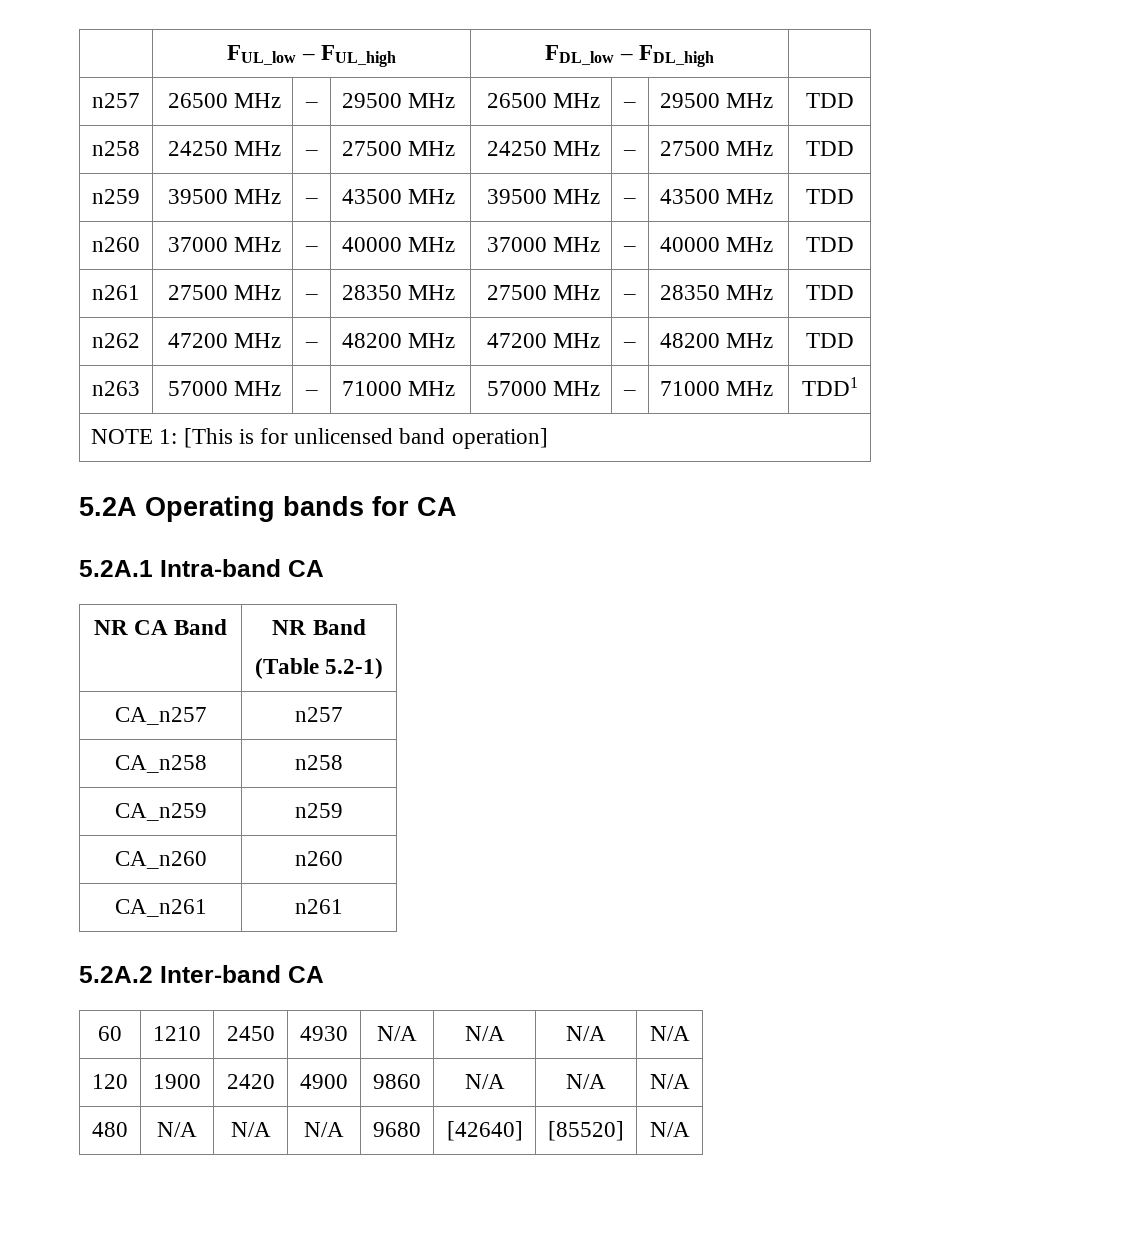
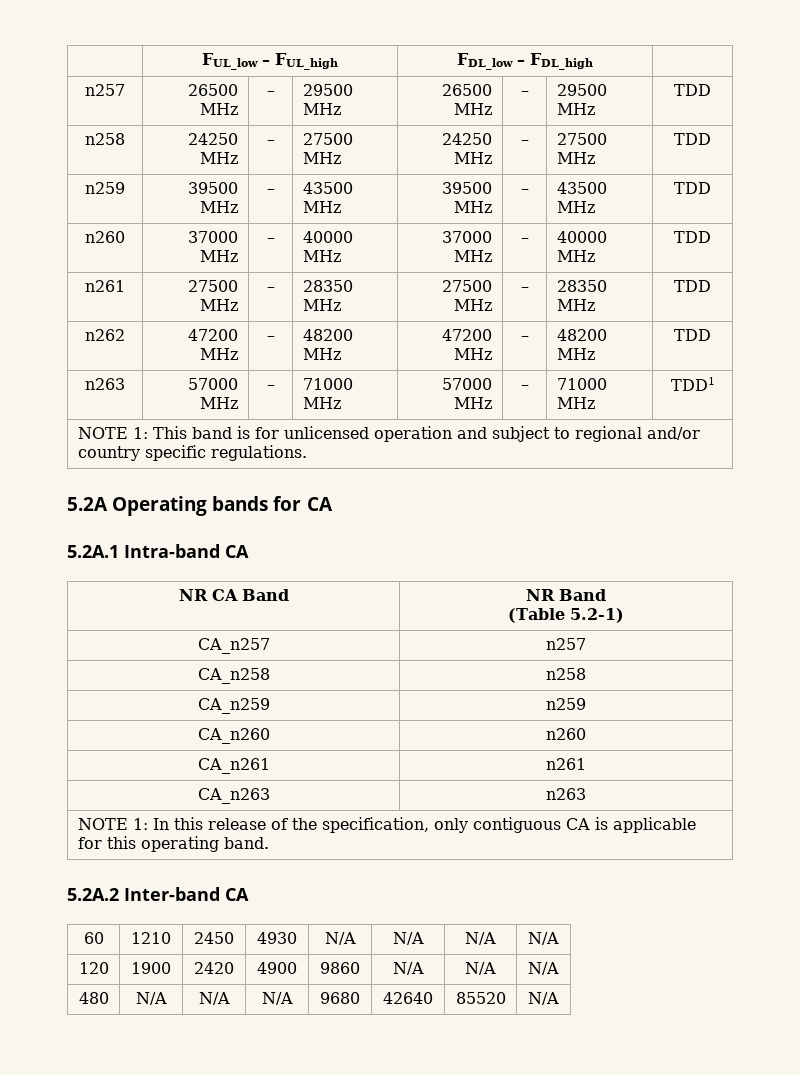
[183,428,233,448] [This -> [152,426,232,439] This band
[399,428,548,449] band operation] -> [373,426,700,442] [77,445,307,461] operation and subject to regional and/or country specific regulations.
(343, 906) none -> [197,788,270,804] [546,788,586,800] [77,817,696,833] [77,836,269,852] // CA_n263 | n263 // NOTE 1: In this release of the specification, only contiguous CA is applicable for this operating band.
[446,1121,523,1141] [548,1121,624,1141] [42640] | [85520] -> [383,992,433,1004] [455,992,506,1004] 42640 | 85520

